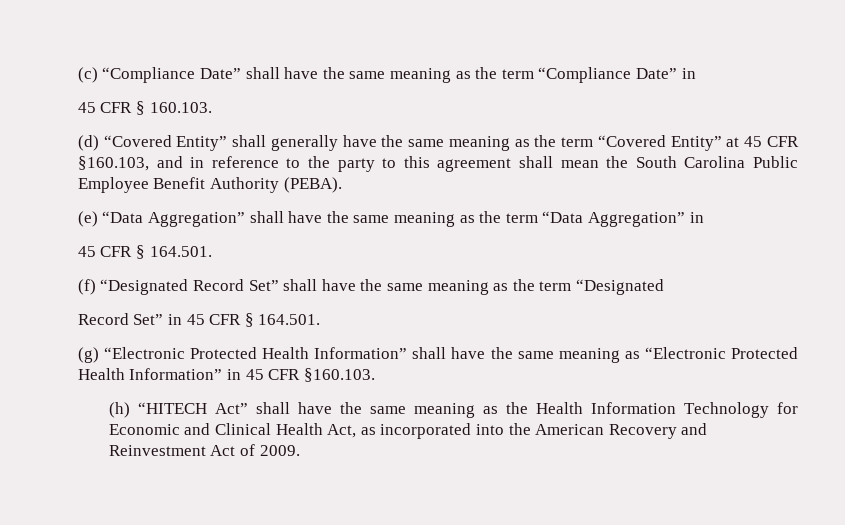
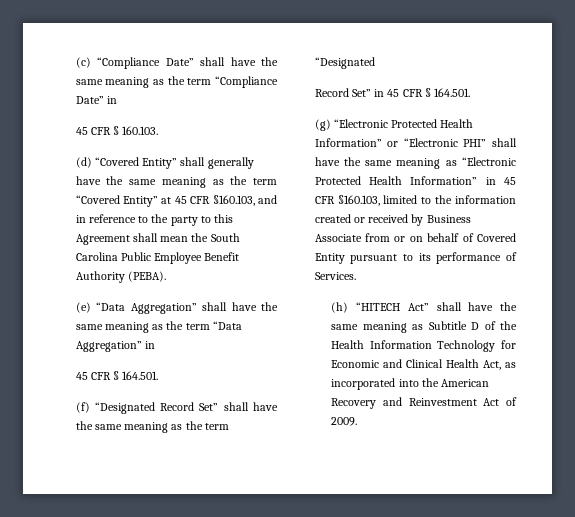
[437,158,512,172] agreement -> [75,234,130,245] Agreement
(408, 353) none -> [387,138,487,147] or “Electronic PHI”
[303,368,375,382] §160.103. -> [337,195,516,206] [314,214,471,226] [314,233,516,242] [314,252,517,264] [314,272,356,280] §160.103, limited to the information created or received by Business Associate from or on behalf of Covered Entity pursuant to its performance of Services.
(498, 410) none -> [428,321,496,330] Subtitle D of

